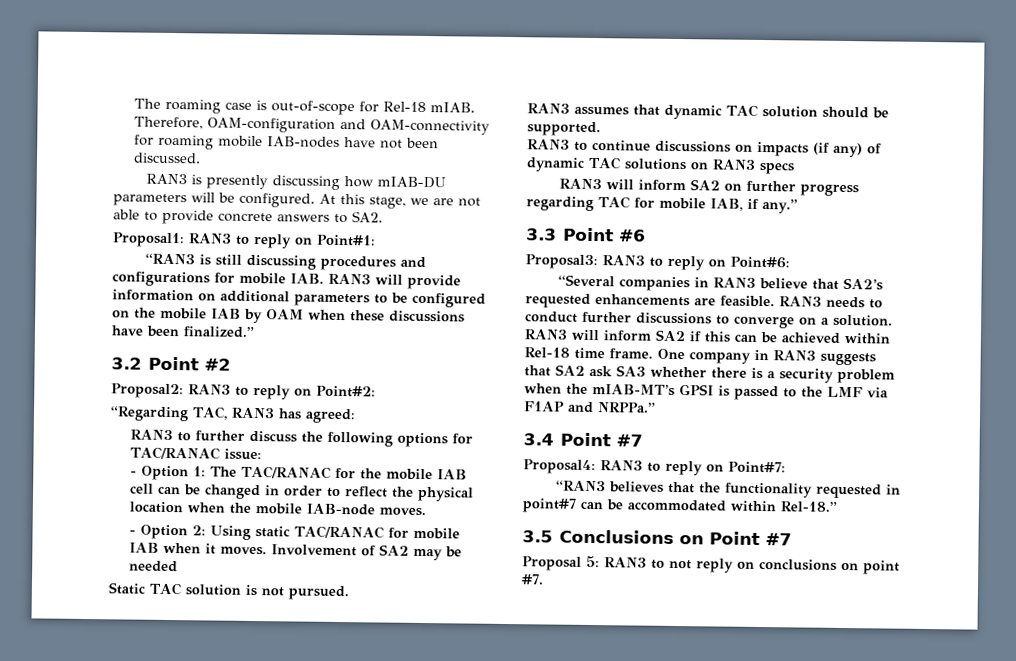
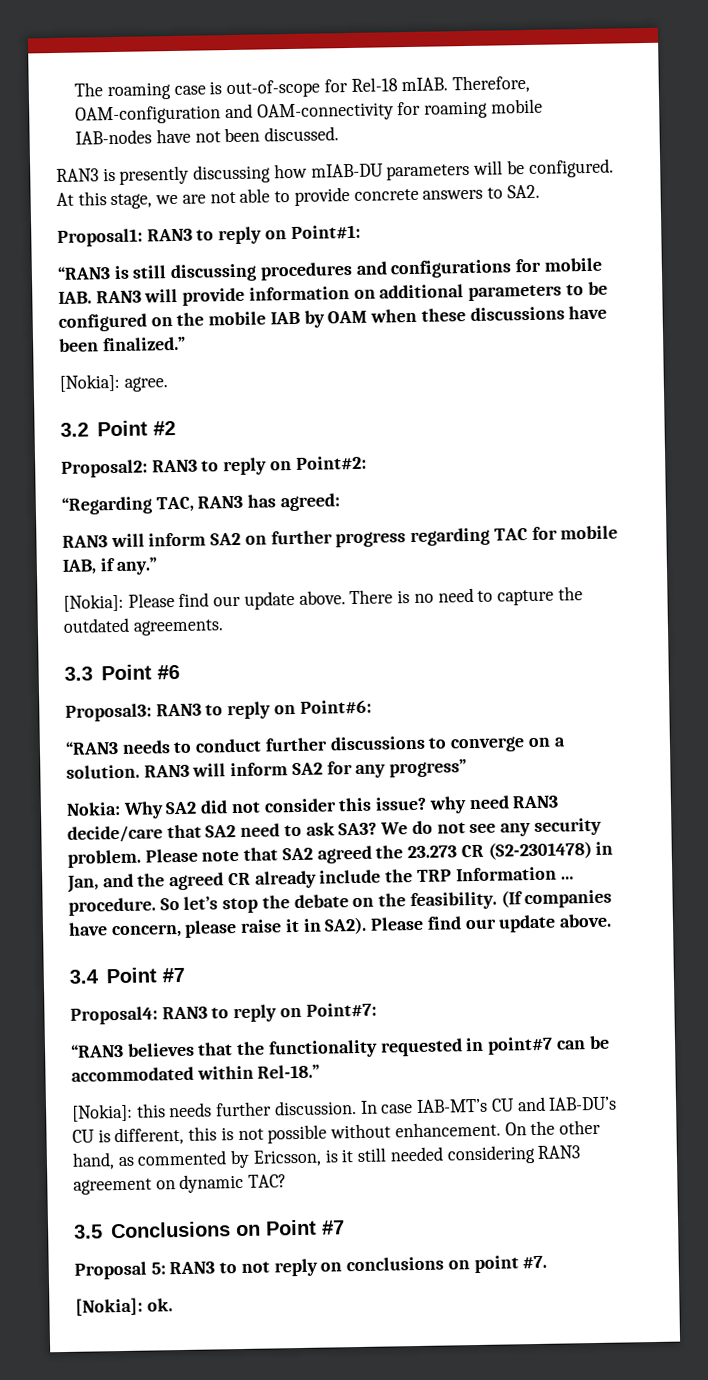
(255, 332) none -> [59,373,168,392] // [Nokia]: agree.
[129,429,473,448] [129,446,262,461] [129,465,467,481] [129,483,474,502] [128,501,426,517] [128,524,460,540] [128,542,462,561] [128,560,178,573] [108,582,349,601] [527,103,889,120] [527,121,601,137] [527,139,882,158] [526,156,795,175] // RAN3 to further discuss the following options for TAC/RANAC issue: // - Option 1: The TAC/RANAC for the mobile IAB cell can be changed in order to reflect the physical location when the mobile IAB-node moves. // - Option 2: Using static TAC/RANAC for mobile IAB when it moves. Involvement of SA2 may be needed // Static TAC solution is not pursued. // RAN3 assumes that dynamic TAC solution should be supported. // RAN3 to continue discussions on impacts (if any) of dynamic TAC solutions on RAN3 specs -> (340, 502) none
(798, 206) none -> [63,586,583,612] [63,617,224,636] // [Nokia]: Please find our update above. There is no need to capture the outdated agreements.
[557,274,883,292] [525,293,822,308] “Several companies in RAN3 believe that SA2’s requested enhancements are feasible. RAN3 -> [65,741,119,755] “RAN3
[689,331,890,345] [524,347,876,366] [524,364,895,384] [524,383,889,401] [524,401,656,414] if this can be achieved within Rel-18 time frame. One company in RAN3 suggests that SA2 ask SA3 whether there is a security problem when the mIAB-MT’s GPSI is passed to the LMF via F1AP and NRPPa.” -> [326,759,468,778] [66,795,560,819] [67,817,602,843] [67,840,614,868] [67,866,576,893] [68,889,613,916] [68,913,612,939] for any progress” // Nokia: Why SA2 did not consider this issue? why need RAN3 decide/care that SA2 need to ask SA3? We do not see any security problem. Please note that SA2 agreed the 23.273 CR (S2-2301478) in Jan, and the agreed CR already include the TRP Information … procedure. So let’s stop the debate on the feasibility. (If companies have concern, please raise it in SA2). Please find our update above.
(837, 506) none -> [71,1096,618,1122] [72,1119,601,1146] [72,1145,581,1170] [73,1173,288,1195] // [Nokia]: this needs further discussion. In case IAB-MT’s CU and IAB-DU’s CU is different, this is not possible without enhancement. On the other hand, as commented by Ericsson, is it still needed considering RAN3 agreement on dynamic TAC?
(544, 579) none -> [75,1297,173,1316] // [Nokia]: ok.

